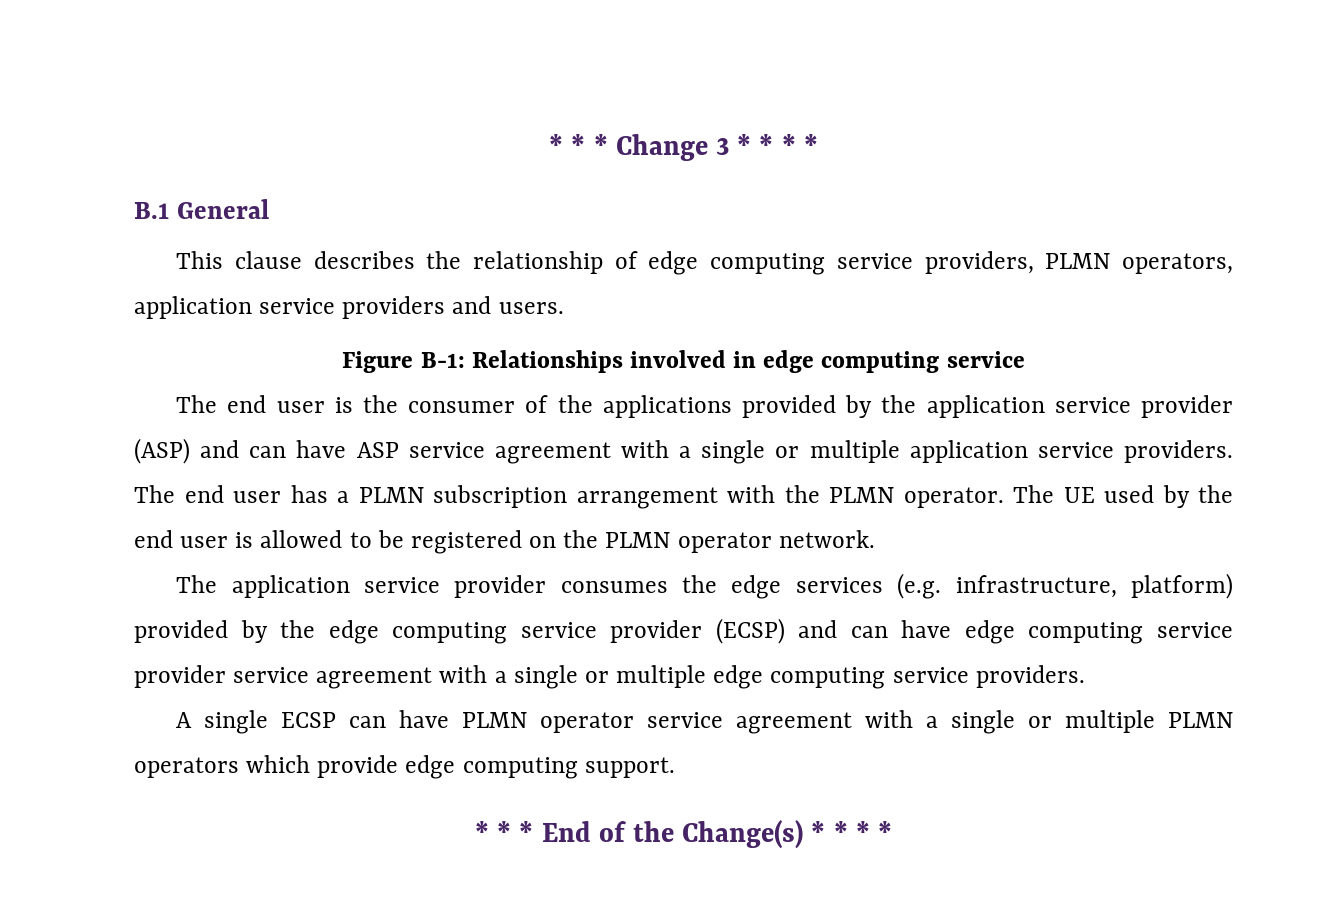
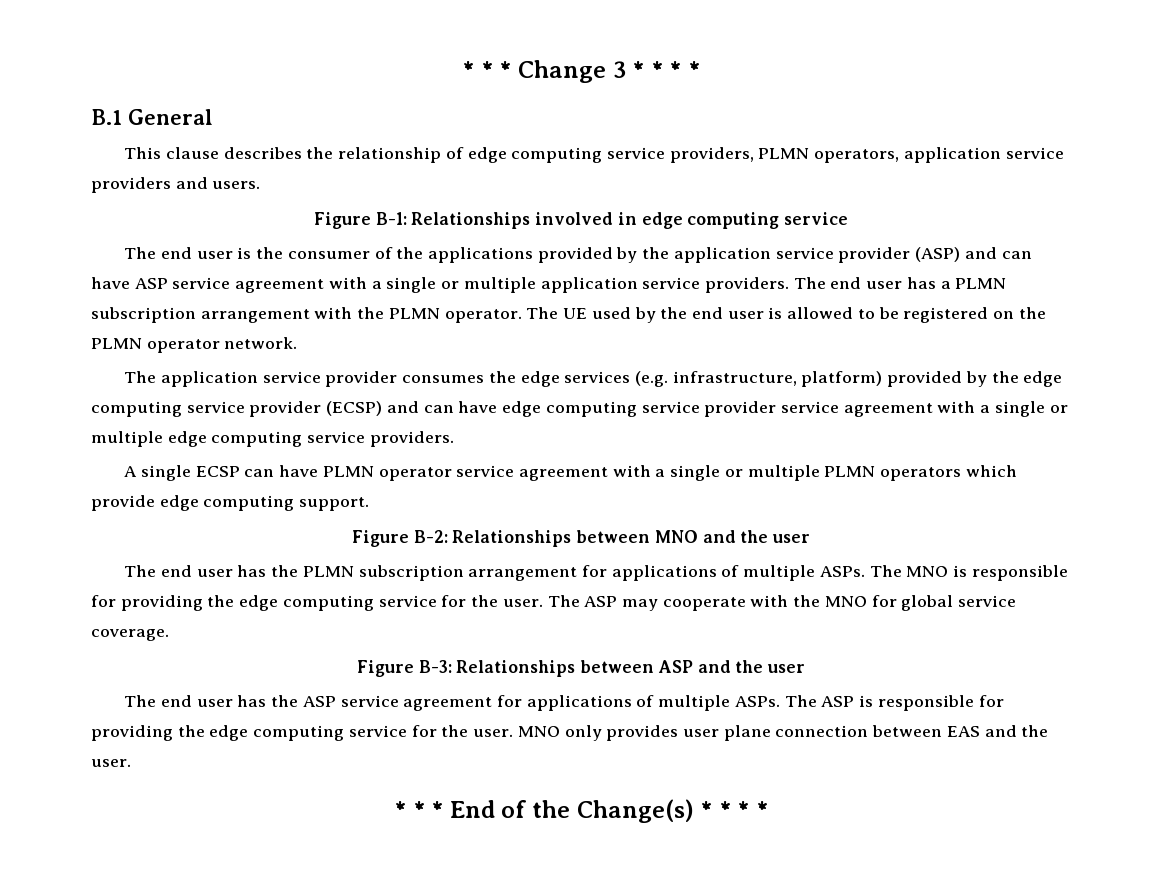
(675, 767) none -> [351,530,811,547] [124,565,1068,581] [91,595,1017,611] [91,629,169,641] [356,660,806,677] [124,695,1004,711] [91,725,1049,741] [91,759,131,767] // Figure B-2: Relationships between MNO and the user // The end user has the PLMN subscription arrangement for applications of multiple ASPs. The MNO is responsible for providing the edge computing service for the user. The ASP may cooperate with the MNO for global service coverage. // Figure B-3: Relationships between ASP and the user // The end user has the ASP service agreement for applications of multiple ASPs. The ASP is responsible for providing the edge computing service for the user. MNO only provides user plane connection between EAS and the user.

